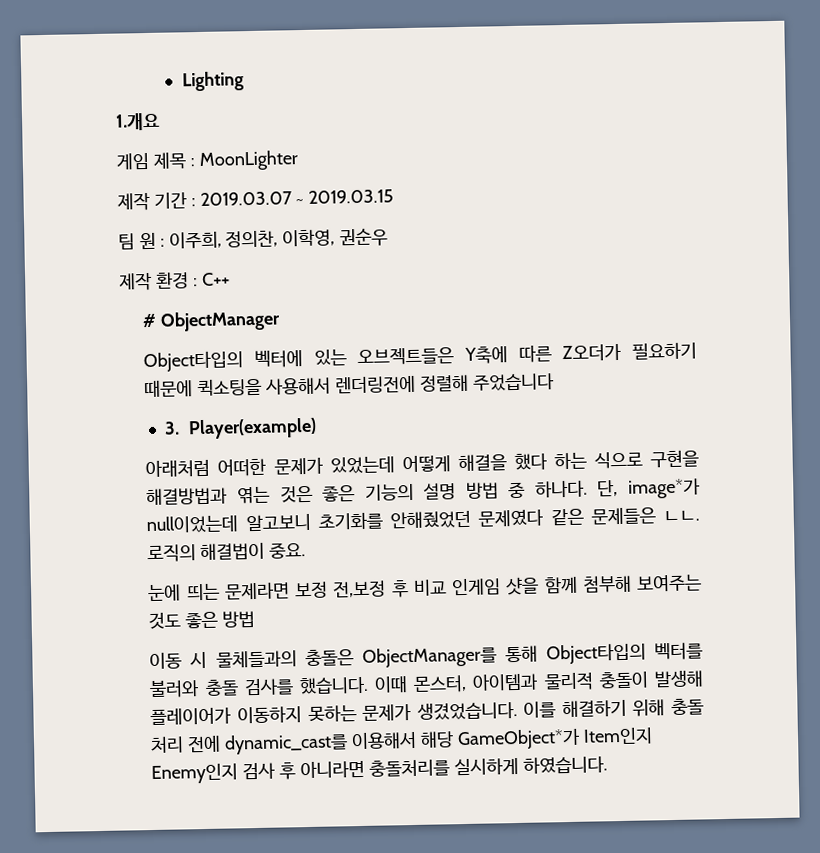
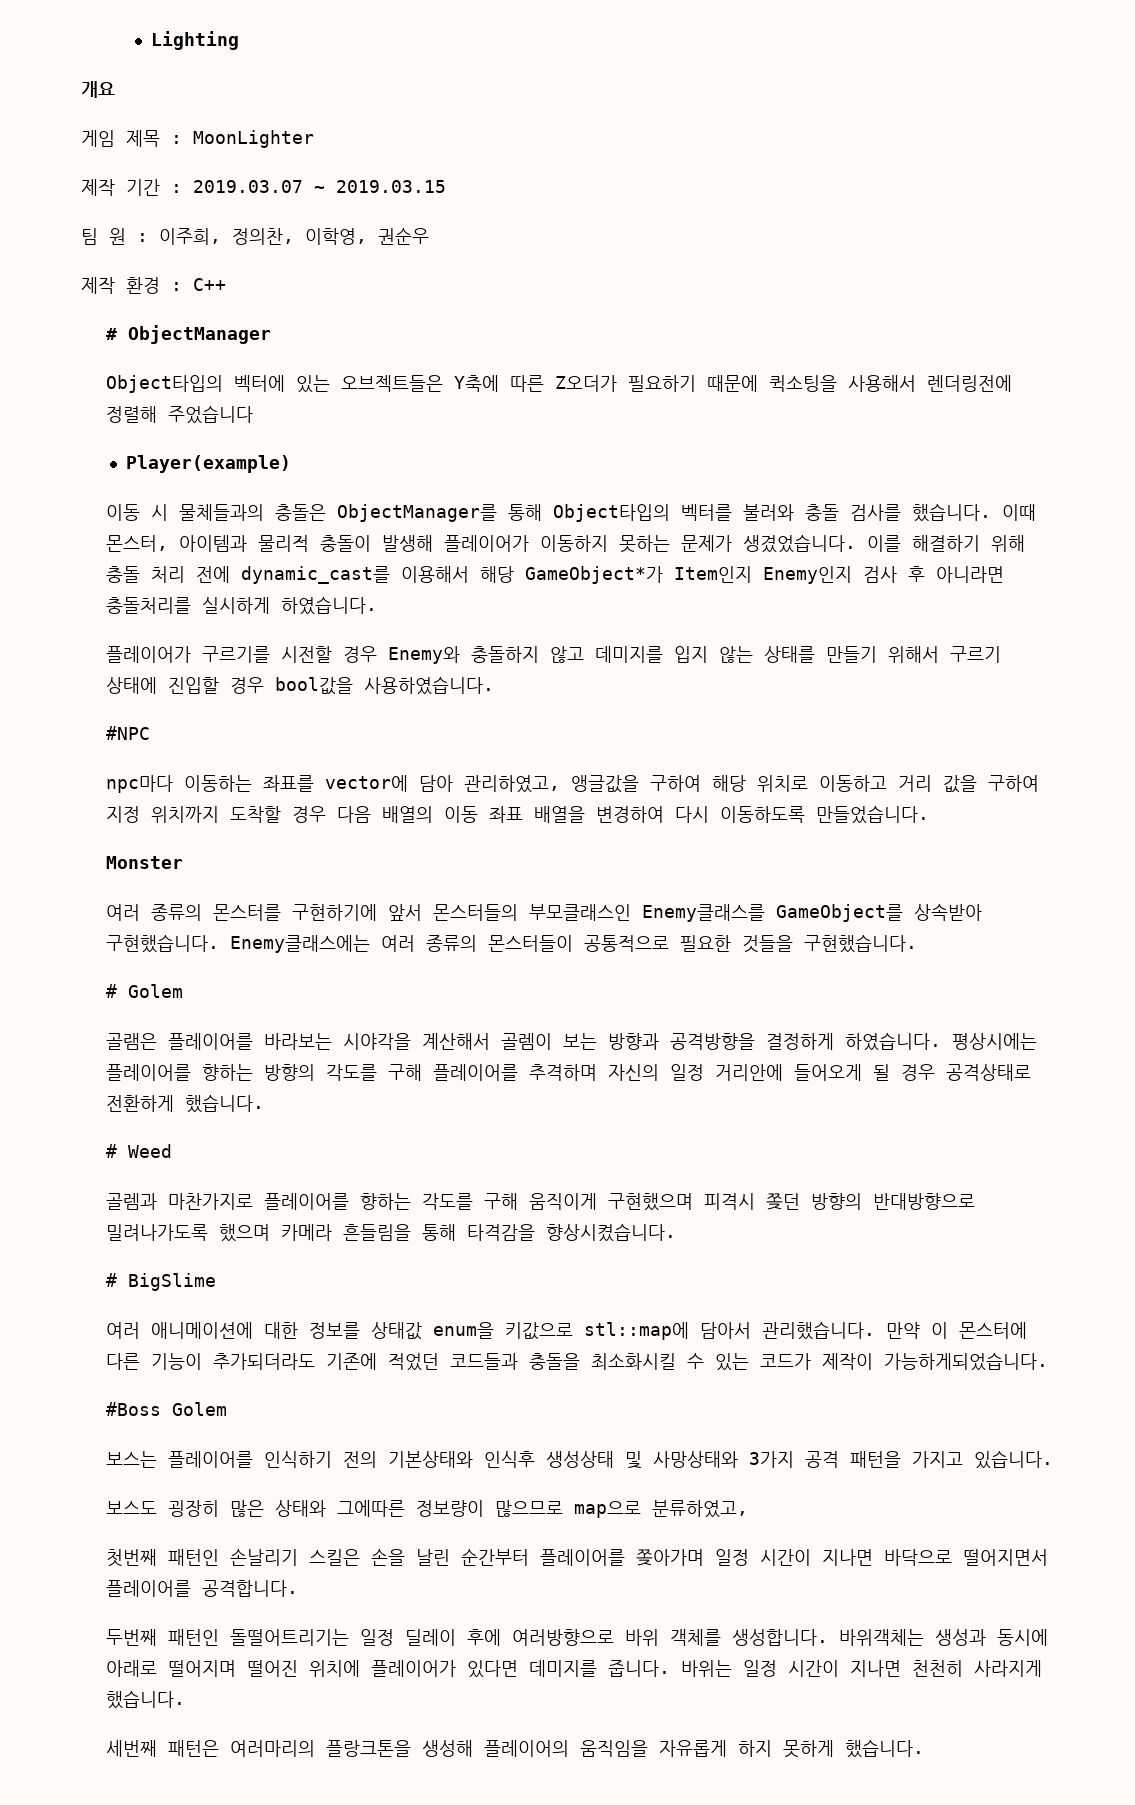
[115,112,160,131] 1.개요 -> [81,81,115,98] 개요
[164,421,181,435] 3. -> (254, 414) none
[145,449,699,478] [146,478,701,506] [146,507,700,535] [147,542,307,563] [147,574,702,602] [148,610,256,630] // 아래처럼 어떠한 문제가 있었는데 어떻게 해결을 했다 하는 식으로 구현을 해결방법과 엮는 것은 좋은 기능의 설명 방법 중 하나다. 단, image*가 null이었는데 알고보니 초기화를 안해줬었던 문제였다 같은 문제들은 ㄴㄴ. 로직의 해결법이 중요. // 눈에 띄는 문제라면 보정 전,보정 후 비교 인게임 샷을 함께 첨부해 보여주는 것도 좋은 방법 -> (292, 464) none
(608, 765) none -> [106,646,1002,664] [106,676,495,695] [106,726,151,740] [106,775,1040,793] [106,805,930,824] [106,856,184,869] [106,903,983,922] [106,934,918,953] [106,984,184,998] [106,1032,1038,1051] [106,1064,1032,1081] [106,1094,265,1113] [106,1144,173,1158] [106,1193,976,1211] [106,1223,677,1242] [106,1273,217,1291] [106,1321,1028,1340] [106,1352,1049,1371] [106,1402,228,1416] [106,1450,1054,1469] [106,1500,749,1518] [106,1548,1049,1567] [106,1580,299,1597] [106,1629,1049,1646] [106,1660,1043,1678] [106,1690,186,1709] [106,1739,925,1758] // 플레이어가 구르기를 시전할 경우 Enemy와 충돌하지 않고 데미지를 입지 않는 상태를 만들기 위해서 구르기 상태에 진입할 경우 bool값을 사용하였습니다. // #NPC // npc마다 이동하는 좌표를 vector에 담아 관리하였고, 앵글값을 구하여 해당 위치로 이동하고 거리 값을 구하여 지정 위치까지 도착할 경우 다음 배열의 이동 좌표 배열을 변경하여 다시 이동하도록 만들었습니다. // Monster // 여러 종류의 몬스터를 구현하기에 앞서 몬스터들의 부모클래스인 Enemy클래스를 GameObject를 상속받아 구현했습니다. Enemy클래스에는 여러 종류의 몬스터들이 공통적으로 필요한 것들을 구현했습니다. // # Golem // 골램은 플레이어를 바라보는 시야각을 계산해서 골렘이 보는 방향과 공격방향을 결정하게 하였습니다. 평상시에는 플레이어를 향하는 방향의 각도를 구해 플레이어를 추격하며 자신의 일정 거리안에 들어오게 될 경우 공격상태로 전환하게 했습니다. // # Weed // 골렘과 마찬가지로 플레이어를 향하는 각도를 구해 움직이게 구현했으며 피격시 쫒던 방향의 반대방향으로 밀려나가도록 했으며 카메라 흔들림을 통해 타격감을 향상시켰습니다. // # BigSlime // 여러 애니메이션에 대한 정보를 상태값 enum을 키값으로 stl::map에 담아서 관리했습니다. 만약 이 몬스터에 다른 기능이 추가되더라도 기존에 적었던 코드들과 충돌을 최소화시킬 수 있는 코드가 제작이 가능하게되었습니다. // #Boss Golem // 보스는 플레이어를 인식하기 전의 기본상태와 인식후 생성상태 및 사망상태와 3가지 공격 패턴을 가지고 있습니다. // 보스도 굉장히 많은 상태와 그에따른 정보량이 많으므로 map으로 분류하였고, // 첫번째 패턴인 손날리기 스킬은 손을 날린 순간부터 플레이어를 쫒아가며 일정 시간이 지나면 바닥으로 떨어지면서 플레이어를 공격합니다. // 두번째 패턴인 돌떨어트리기는 일정 딜레이 후에 여러방향으로 바위 객체를 생성합니다. 바위객체는 생성과 동시에 아래로 떨어지며 떨어진 위치에 플레이어가 있다면 데미지를 줍니다. 바위는 일정 시간이 지나면 천천히 사라지게 했습니다. // 세번째 패턴은 여러마리의 플랑크톤을 생성해 플레이어의 움직임을 자유롭게 하지 못하게 했습니다.

